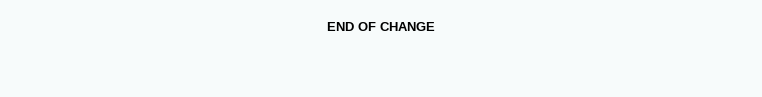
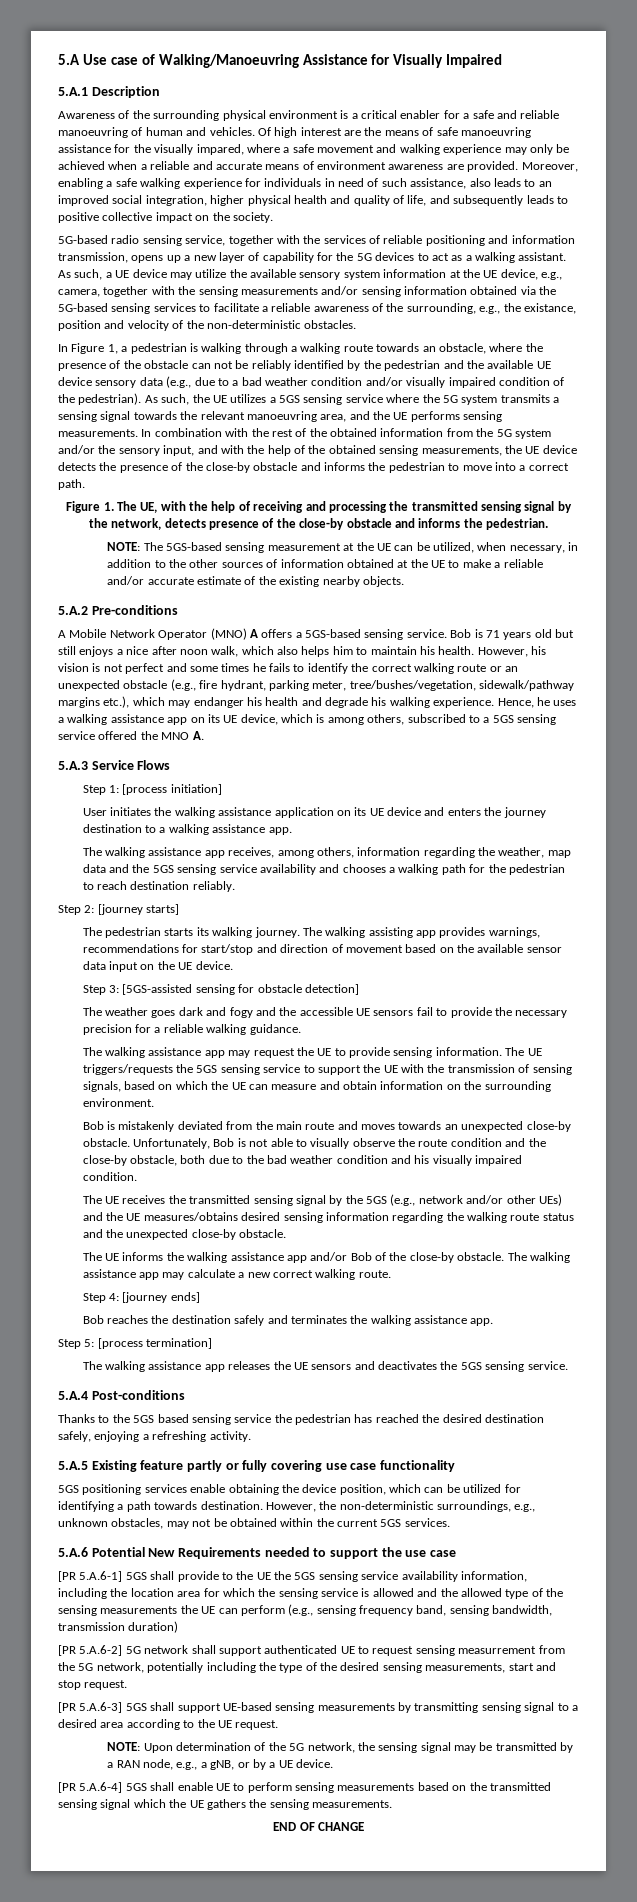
(327, 26) none -> [58,54,503,68] [58,86,160,98] [58,110,560,121] [58,127,531,138] [58,144,570,155] [58,161,578,172] [58,178,552,189] [58,195,568,206] [58,212,273,223] [58,235,575,246] [58,252,567,263] [58,269,562,280] [58,286,557,297] [58,303,576,314] [58,320,357,331] [58,343,543,354] [58,360,551,371] [58,376,565,388] [58,393,559,405] [58,411,503,422] [58,428,551,439] [58,445,577,456] [58,462,569,473] [58,479,85,490] [66,501,572,513] [88,518,549,530] [107,542,579,553] [107,559,543,568] [107,576,404,587] [58,605,178,615] [58,628,574,640] [58,646,546,657] [58,663,518,674] [58,679,574,691] [58,696,577,708] [58,714,556,725] [58,731,204,740] [58,760,171,770] [82,784,222,795] [82,807,546,818] [82,824,292,835] [82,847,571,858] [82,864,565,875] [82,881,235,892] [58,904,180,915] [82,927,540,938] [82,944,562,955] [82,961,233,972] [82,984,359,995] [82,1007,568,1018] [82,1024,301,1035] [82,1047,542,1058] [82,1064,572,1075] [82,1081,551,1092] [82,1098,154,1107] [82,1121,571,1132] [82,1138,546,1149] [82,1155,523,1166] [82,1172,137,1181] [82,1194,562,1206] [82,1212,574,1223] [82,1229,287,1240] [82,1252,570,1263] [82,1269,391,1280] [82,1292,200,1303] [82,1315,494,1326] [58,1338,213,1349] [82,1361,568,1372] [58,1390,185,1400] [58,1414,544,1425] [58,1431,251,1442] [58,1460,455,1472] [58,1484,521,1495] [58,1501,536,1512] [58,1518,450,1529] [58,1547,456,1559] [58,1571,527,1582] [58,1588,563,1599] [58,1604,553,1616] [58,1621,179,1633] [58,1645,565,1656] [58,1662,556,1673] [58,1680,128,1690] [58,1702,578,1713] [58,1719,279,1730] [107,1742,574,1753] [107,1759,334,1770] [58,1782,551,1793] [58,1799,392,1810] 5.A Use case of Walking/Manoeuvring Assistance for Visually Impaired // 5.A.1 Description // Awareness of the surrounding physical environment is a critical enabler for a safe and reliable manoeuvring of human and vehicles. Of high interest are the means of safe manoeuvring assistance for the visually impared, where a safe movement and walking experience may only be achieved when a reliable and accurate means of environment awareness are provided. Moreover, enabling a safe walking experience for individuals in need of such assistance, also leads to an improved social integration, higher physical health and quality of life, and subsequently leads to positive collective impact on the society. // 5G-based radio sensing service, together with the services of reliable positioning and information transmission, opens up a new layer of capability for the 5G devices to act as a walking assistant. As such, a UE device may utilize the available sensory system information at the UE device, e.g., camera, together with the sensing measurements and/or sensing information obtained via the 5G-based sensing services to facilitate a reliable awareness of the surrounding, e.g., the existance, position and velocity of the non-deterministic obstacles. // In Figure 1, a pedestrian is walking through a walking route towards an obstacle, where the presence of the obstacle can not be reliably identified by the pedestrian and the available UE device sensory data (e.g., due to a bad weather condition and/or visually impaired condition of the pedestrian). As such, the UE utilizes a 5GS sensing service where the 5G system transmits a sensing signal towards the relevant manoeuvring area, and the UE performs sensing measurements. In combination with the rest of the obtained information from the 5G system and/or the sensory input, and with the help of the obtained sensing measurements, the UE device detects the presence of the close-by obstacle and informs the pedestrian to move into a correct path. // Figure 1. The UE, with the help of receiving and processing the transmitted sensing signal by the network, detects presence of the close-by obstacle and informs the pedestrian. // NOTE: The 5GS-based sensing measurement at the UE can be utilized, when necessary, in addition to the other sources of information obtained at the UE to make a reliable and/or accurate estimate of the existing nearby objects. // 5.A.2 Pre-conditions // A Mobile Network Operator (MNO) A offers a 5GS-based sensing service. Bob is 71 years old but still enjoys a nice after noon walk, which also helps him to maintain his health. However, his vision is not perfect and some times he fails to identify the correct walking route or an unexpected obstacle (e.g., fire hydrant, parking meter, tree/bushes/vegetation, sidewalk/pathway margins etc.), which may endanger his health and degrade his walking experience. Hence, he uses a walking assistance app on its UE device, which is among others, subscribed to a 5GS sensing service offered the MNO A. // 5.A.3 Service Flows // Step 1: [process initiation] // User initiates the walking assistance application on its UE device and enters the journey destination to a walking assistance app. // The walking assistance app receives, among others, information regarding the weather, map data and the 5GS sensing service availability and chooses a walking path for the pedestrian to reach destination reliably. // Step 2: [journey starts] // The pedestrian starts its walking journey. The walking assisting app provides warnings, recommendations for start/stop and direction of movement based on the available sensor data input on the UE device. // Step 3: [5GS-assisted sensing for obstacle detection] // The weather goes dark and fogy and the accessible UE sensors fail to provide the necessary precision for a reliable walking guidance. // The walking assistance app may request the UE to provide sensing information. The UE triggers/requests the 5GS sensing service to support the UE with the transmission of sensing signals, based on which the UE can measure and obtain information on the surrounding environment. // Bob is mistakenly deviated from the main route and moves towards an unexpected close-by obstacle. Unfortunately, Bob is not able to visually observe the route condition and the close-by obstacle, both due to the bad weather condition and his visually impaired condition. // The UE receives the transmitted sensing signal by the 5GS (e.g., network and/or other UEs) and the UE measures/obtains desired sensing information regarding the walking route status and the unexpected close-by obstacle. // The UE informs the walking assistance app and/or Bob of the close-by obstacle. The walking assistance app may calculate a new correct walking route. // Step 4: [journey ends] // Bob reaches the destination safely and terminates the walking assistance app. // Step 5: [process termination] // The walking assistance app releases the UE sensors and deactivates the 5GS sensing service. // 5.A.4 Post-conditions // Thanks to the 5GS based sensing service the pedestrian has reached the desired destination safely, enjoying a refreshing activity. // 5.A.5 Existing feature partly or fully covering use case functionality // 5GS positioning services enable obtaining the device position, which can be utilized for identifying a path towards destination. However, the non-deterministic surroundings, e.g., unknown obstacles, may not be obtained within the current 5GS services. // 5.A.6 Potential New Requirements needed to support the use case // [PR 5.A.6-1] 5GS shall provide to the UE the 5GS sensing service availability information, including the location area for which the sensing service is allowed and the allowed type of the sensing measurements the UE can perform (e.g., sensing frequency band, sensing bandwidth, transmission duration) // [PR 5.A.6-2] 5G network shall support authenticated UE to request sensing measurrement from the 5G network, potentially including the type of the desired sensing measurements, start and stop request. // [PR 5.A.6-3] 5GS shall support UE-based sensing measurements by transmitting sensing signal to a desired area according to the UE request. // NOTE: Upon determination of the 5G network, the sensing signal may be transmitted by a RAN node, e.g., a gNB, or by a UE device. // [PR 5.A.6-4] 5GS shall enable UE to perform sensing measurements based on the transmitted sensing signal which the UE gathers the sensing measurements. //

